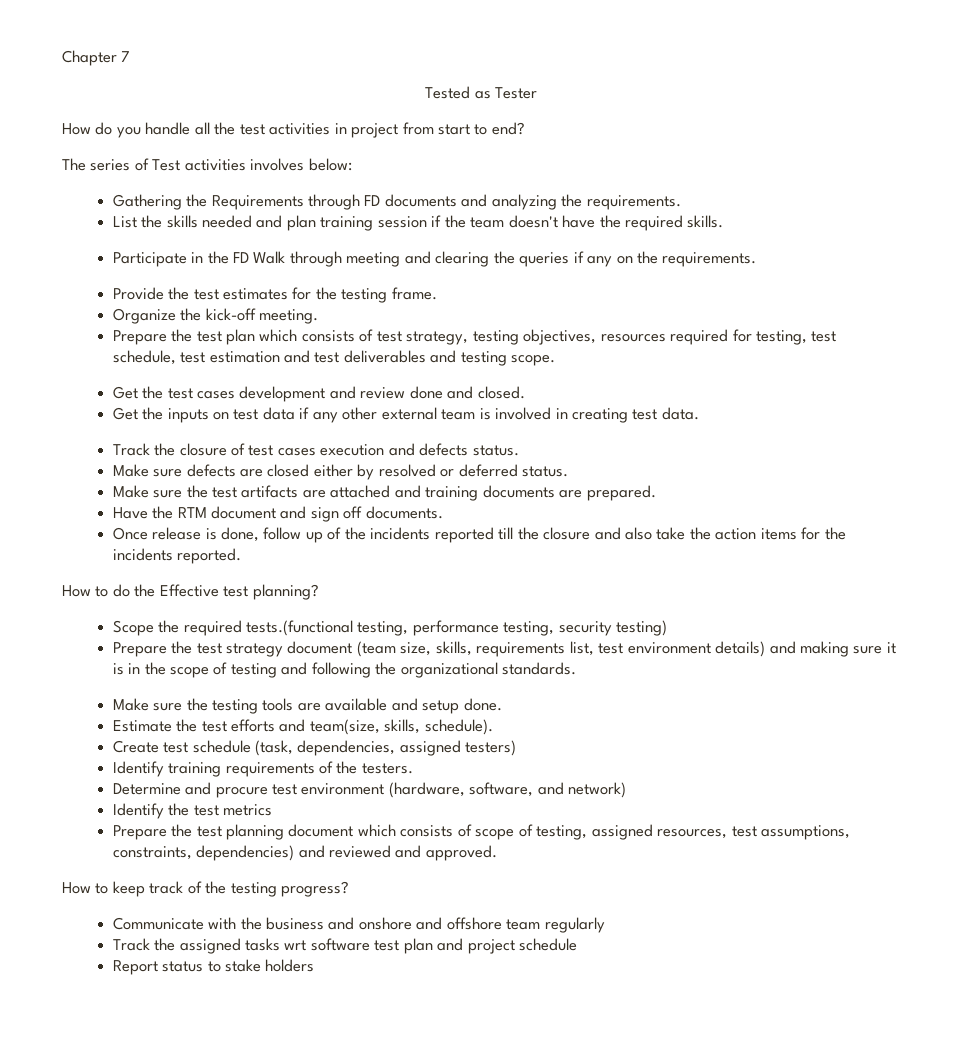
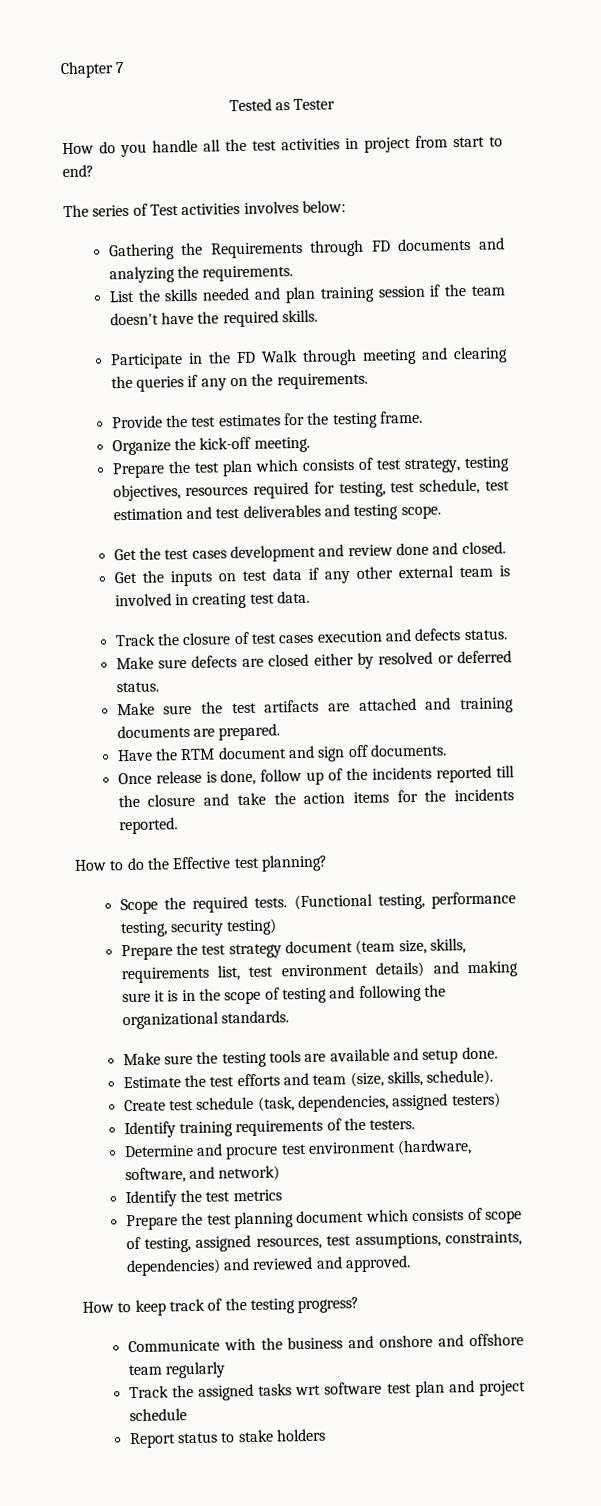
[624,527,652,540] also -> (230, 799) none
[245,620,353,636] tests.(functional -> [254,893,373,911] tests. (Functional
[309,719,380,735] team(size, -> [312,1071,384,1088] team (size,

